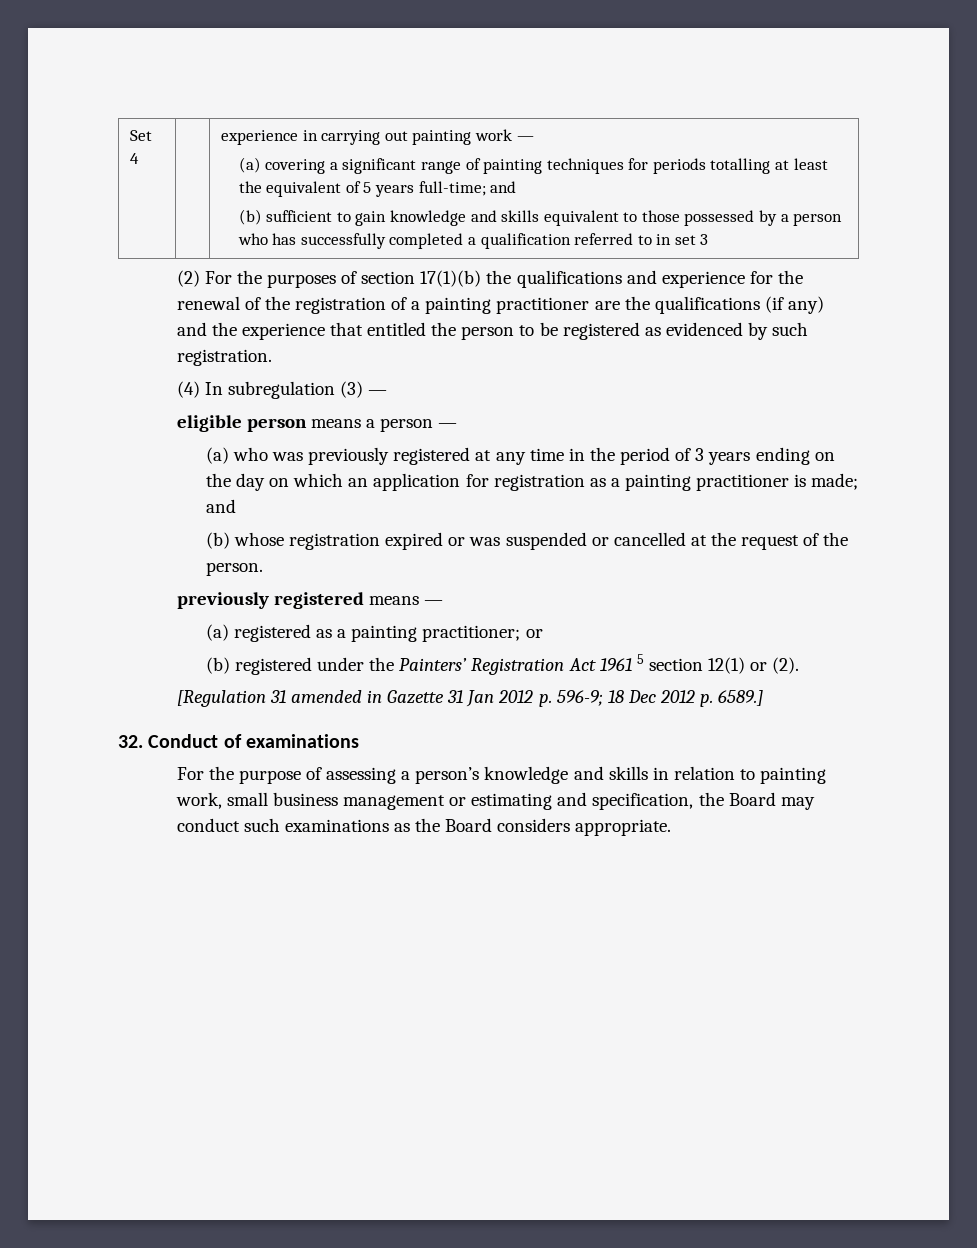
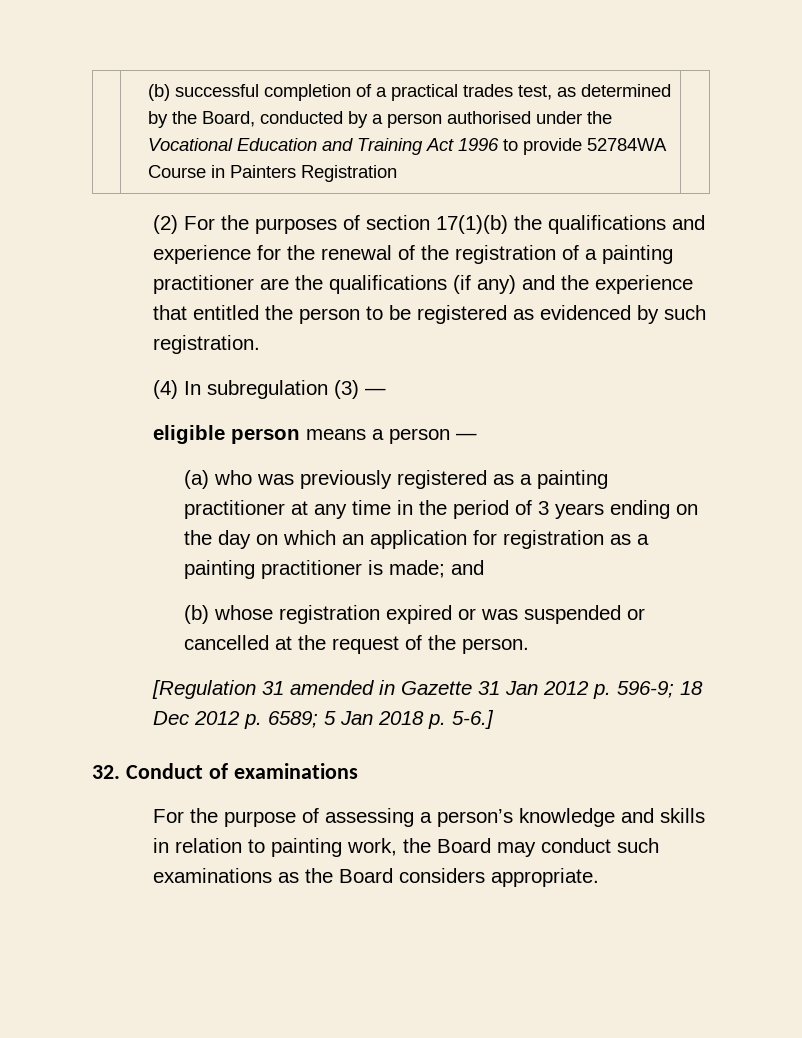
[129,130,152,141] [129,153,139,164] [220,129,534,145] [238,157,828,174] [238,181,517,197] [238,209,843,226] [237,233,709,249] Set 4 | | experience in carrying out painting work — // (a) covering a significant range of painting techniques for periods totalling at least the equivalent of 5 years full-time; and // (b) sufficient to gain knowledge and skills equivalent to those possessed by a person who has successfully completed a qualification referred to in set 3 -> [147,84,671,101] [147,111,612,128] [147,138,667,155] [147,165,397,182] | (b) successful completion of a practical trades test, as determined by the Board, conducted by a person authorised under the Vocational Education and Training Act 1996 to provide 52784WA Course in Painters Registration |
(471, 456) none -> [493,470,609,489] [184,500,286,519] as a painting practitioner
[176,592,443,609] [205,624,543,642] [205,654,800,675] // previously registered means — // (a) registered as a painting practitioner; or // (b) registered under the Painters’ Registration Act 1961 5 section 12(1) or (2). -> (530, 646) none
[718,690,764,706] 6589.] -> [268,710,495,729] 6589; 5 Jan 2018 p. 5-6.]
[226,792,694,810] small business management or estimating and specification, -> (398, 847) none

